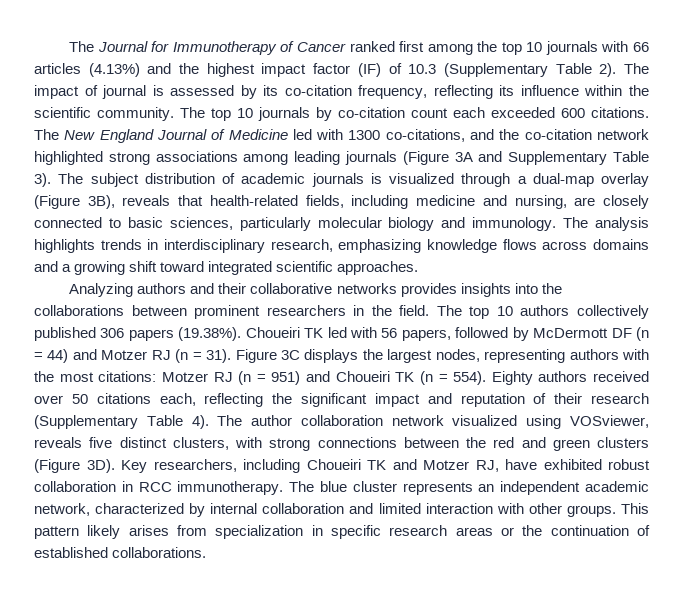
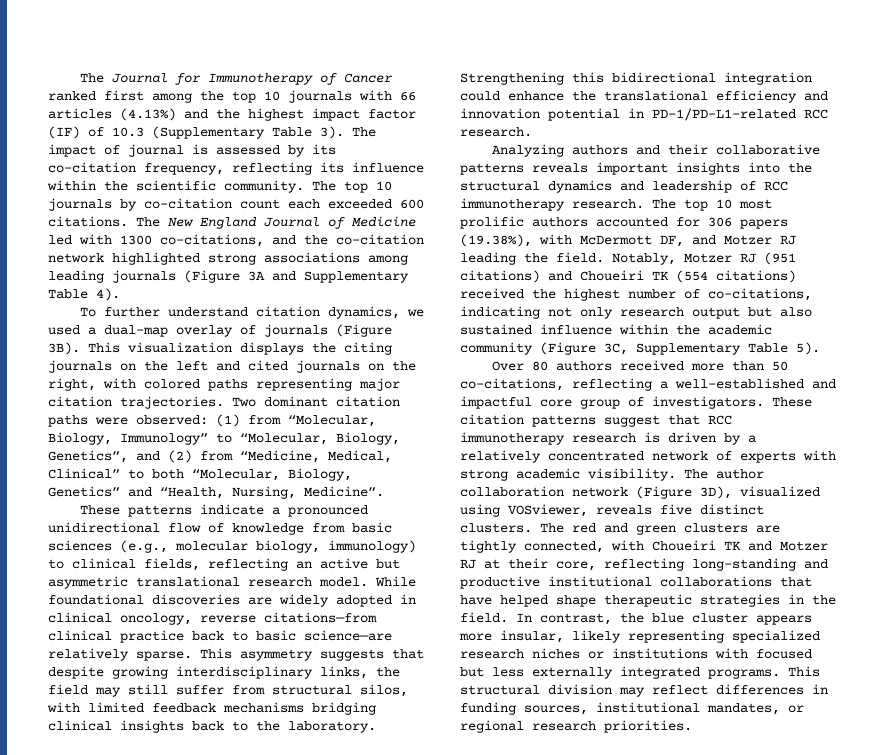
[599,63,617,77] 2). -> [320,126,344,139] 3).
[34,173,649,187] [34,195,650,209] [34,217,649,231] [34,239,650,253] [34,261,419,275] 3). The subject distribution of academic journals is visualized through a dual-map overlay (Figure 3B), reveals that health-related fields, including medicine and nursing, are closely connected to basic sciences, particularly molecular biology and immunology. The analysis highlights trends in interdisciplinary research, emphasizing knowledge flows across domains and a growing shift toward integrated scientific approaches. -> [96,288,120,301] [79,306,424,319] [48,324,392,337] [48,342,392,355] [48,360,416,373] [48,378,400,391] [48,396,400,409] [48,414,376,427] [48,432,400,445] [48,450,392,463] [48,468,352,481] [48,486,384,499] [79,504,368,517] [48,522,392,535] [48,540,416,553] [48,558,400,571] [48,576,416,589] [48,594,416,607] [48,612,377,625] [48,630,392,643] [48,648,424,661] [48,666,400,679] [48,684,408,697] [47,702,376,715] [48,720,376,733] [460,72,812,85] [460,90,828,103] [460,108,828,121] [460,127,532,137] 4). // To further understand citation dynamics, we used a dual-map overlay of journals (Figure 3B). This visualization displays the citing journals on the left and cited journals on the right, with colored paths representing major citation trajectories. Two dominant citation paths were observed: (1) from “Molecular, Biology, Immunology” to “Molecular, Biology, Genetics”, and (2) from “Medicine, Medical, Clinical” to both “Molecular, Biology, Genetics” and “Health, Nursing, Medicine”. // These patterns indicate a pronounced unidirectional flow of knowledge from basic sciences (e.g., molecular biology, immunology) to clinical fields, reflecting an active but asymmetric translational research model. While foundational discoveries are widely adopted in clinical oncology, reverse citations—from clinical practice back to basic science—are relatively sparse. This asymmetry suggests that despite growing interdisciplinary links, the field may still suffer from structural silos, with limited feedback mechanisms bridging clinical insights back to the laboratory. Strengthening this bidirectional integration could enhance the translational efficiency and innovation potential in PD-1/PD-L1-related RCC research.
[336,283,562,297] [34,305,650,319] [34,327,650,341] [34,349,649,363] [34,371,649,385] [34,393,649,407] [34,415,209,429] networks provides insights into the collaborations between prominent researchers in the field. The top 10 authors collectively published 306 papers (19.38%). Choueiri TK led with 56 papers, followed by McDermott DF (n = 44) and Motzer RJ (n = 31). Figure 3C displays the largest nodes, representing authors with the most citations: Motzer RJ (n = 951) and Choueiri TK (n = 554). Eighty authors received over 50 citations each, reflecting the significant impact and reputation of their research (Supplementary Table 4). -> [460,162,812,175] [460,180,788,193] [460,198,772,211] [460,216,788,229] [460,234,796,247] [460,252,796,265] [460,270,796,283] [460,288,812,301] [460,306,812,319] [460,324,772,335] [460,342,820,355] [491,360,788,371] [460,378,836,391] [460,396,812,409] [460,414,732,427] [460,432,756,445] [460,450,836,463] [460,468,676,481] patterns reveals important insights into the structural dynamics and leadership of RCC immunotherapy research. The top 10 most prolific authors accounted for 306 papers (19.38%), with McDermott DF, and Motzer RJ leading the field. Notably, Motzer RJ (951 citations) and Choueiri TK (554 citations) received the highest number of co-citations, indicating not only research output but also sustained influence within the academic community (Figure 3C, Supplementary Table 5). // Over 80 authors received more than 50 co-citations, reflecting a well-established and impactful core group of investigators. These citation patterns suggest that RCC immunotherapy research is driven by a relatively concentrated network of experts with strong academic visibility.
(444, 420) none -> [636,486,732,499] (Figure 3D),
[172,437,649,451] [34,459,650,473] [34,481,649,495] [34,503,650,517] [34,525,650,539] [34,547,207,558] clusters, with strong connections between the red and green clusters (Figure 3D). Key researchers, including Choueiri TK and Motzer RJ, have exhibited robust collaboration in RCC immunotherapy. The blue cluster represents an independent academic network, characterized by internal collaboration and limited interaction with other groups. This pattern likely arises from specialization in specific research areas or the continuation of established collaborations. -> [460,523,780,535] [460,540,828,553] [460,558,828,571] [460,576,812,589] [460,594,836,607] [460,612,812,625] [459,630,820,643] [460,648,812,659] [460,666,820,679] [460,684,828,697] [460,702,804,715] [460,720,692,733] clusters. The red and green clusters are tightly connected, with Choueiri TK and Motzer RJ at their core, reflecting long-standing and productive institutional collaborations that have helped shape therapeutic strategies in the field. In contrast, the blue cluster appears more insular, likely representing specialized research niches or institutions with focused but less externally integrated programs. This structural division may reflect differences in funding sources, institutional mandates, or regional research priorities.

